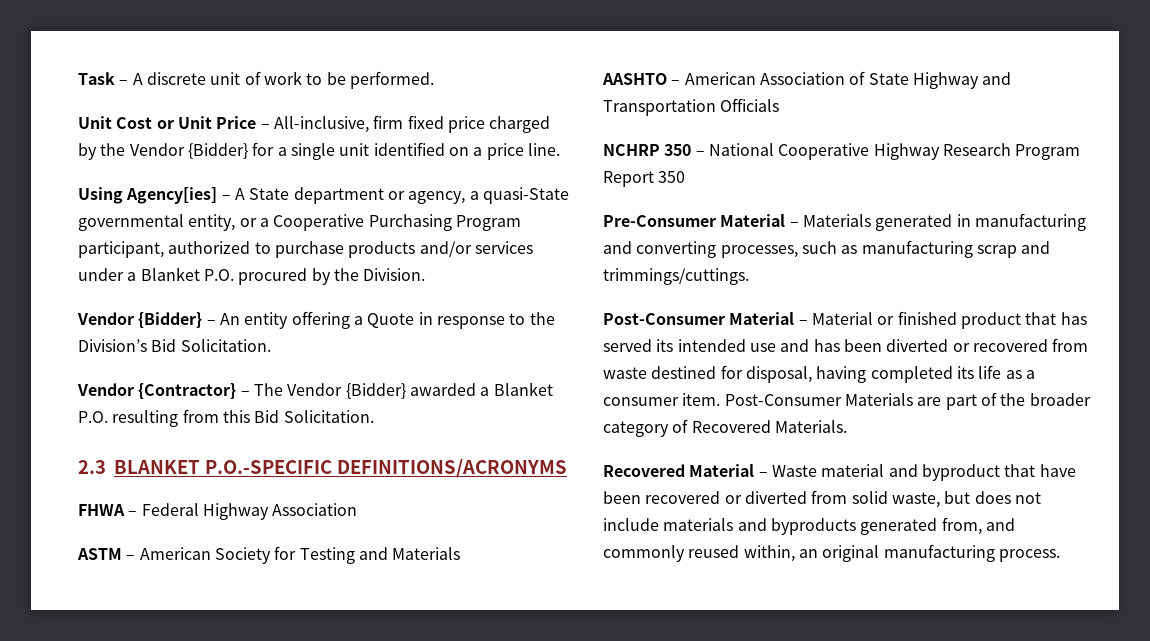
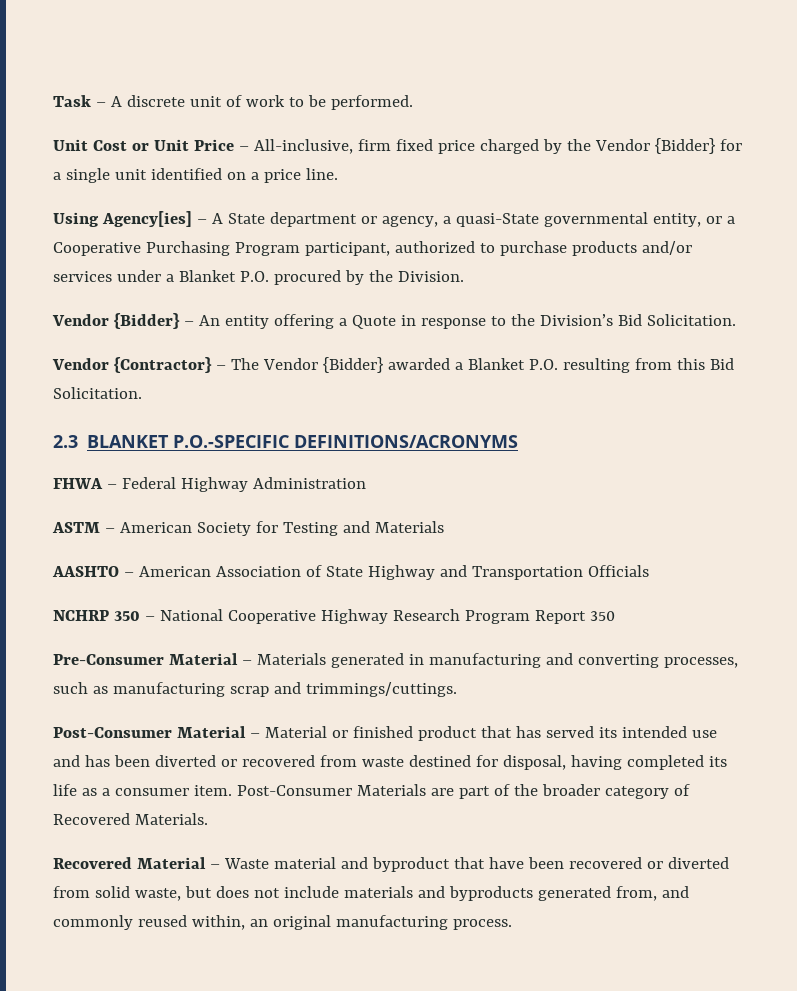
[272,503,358,516] Association -> [252,477,366,489] Administration

